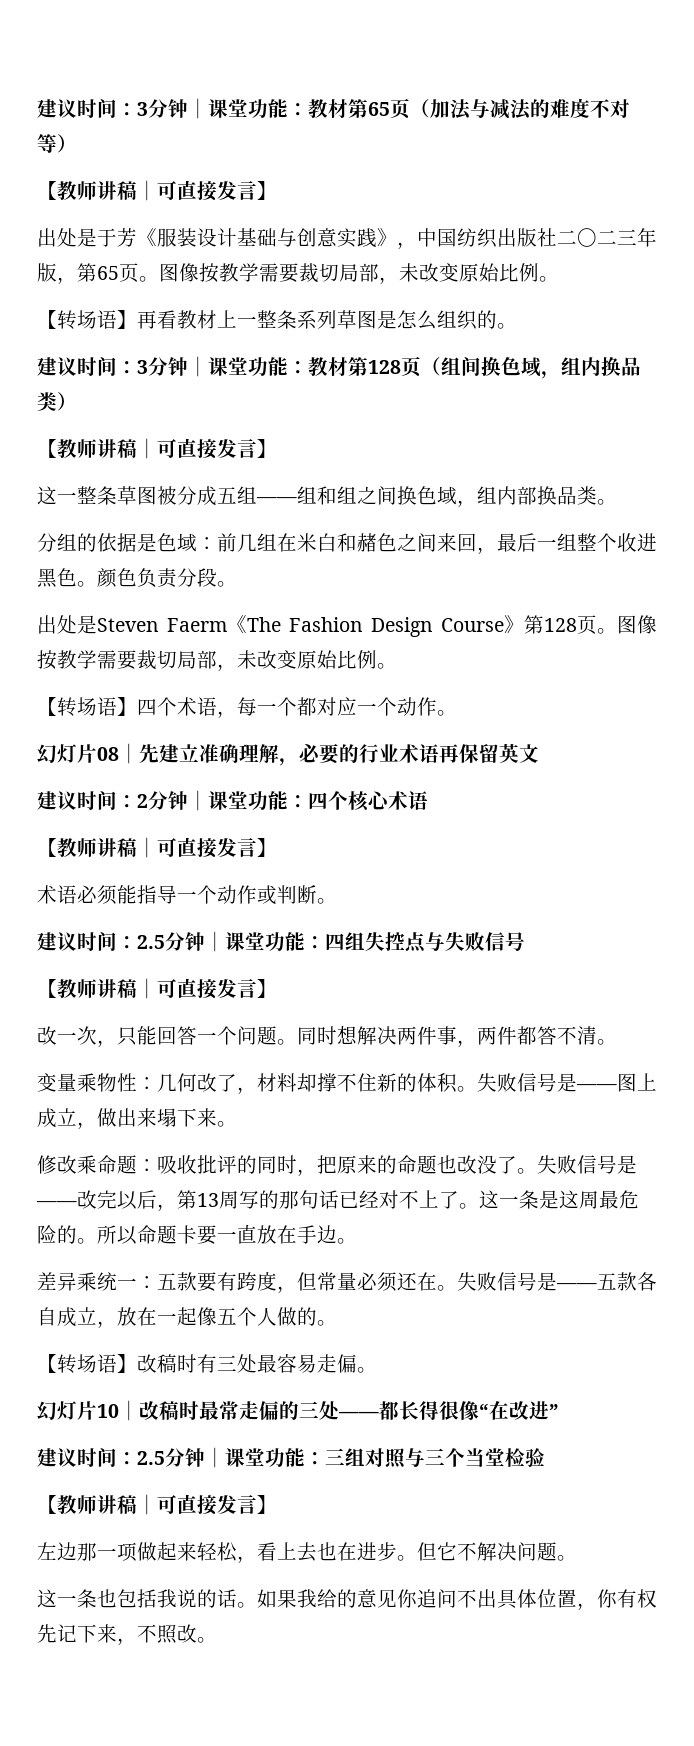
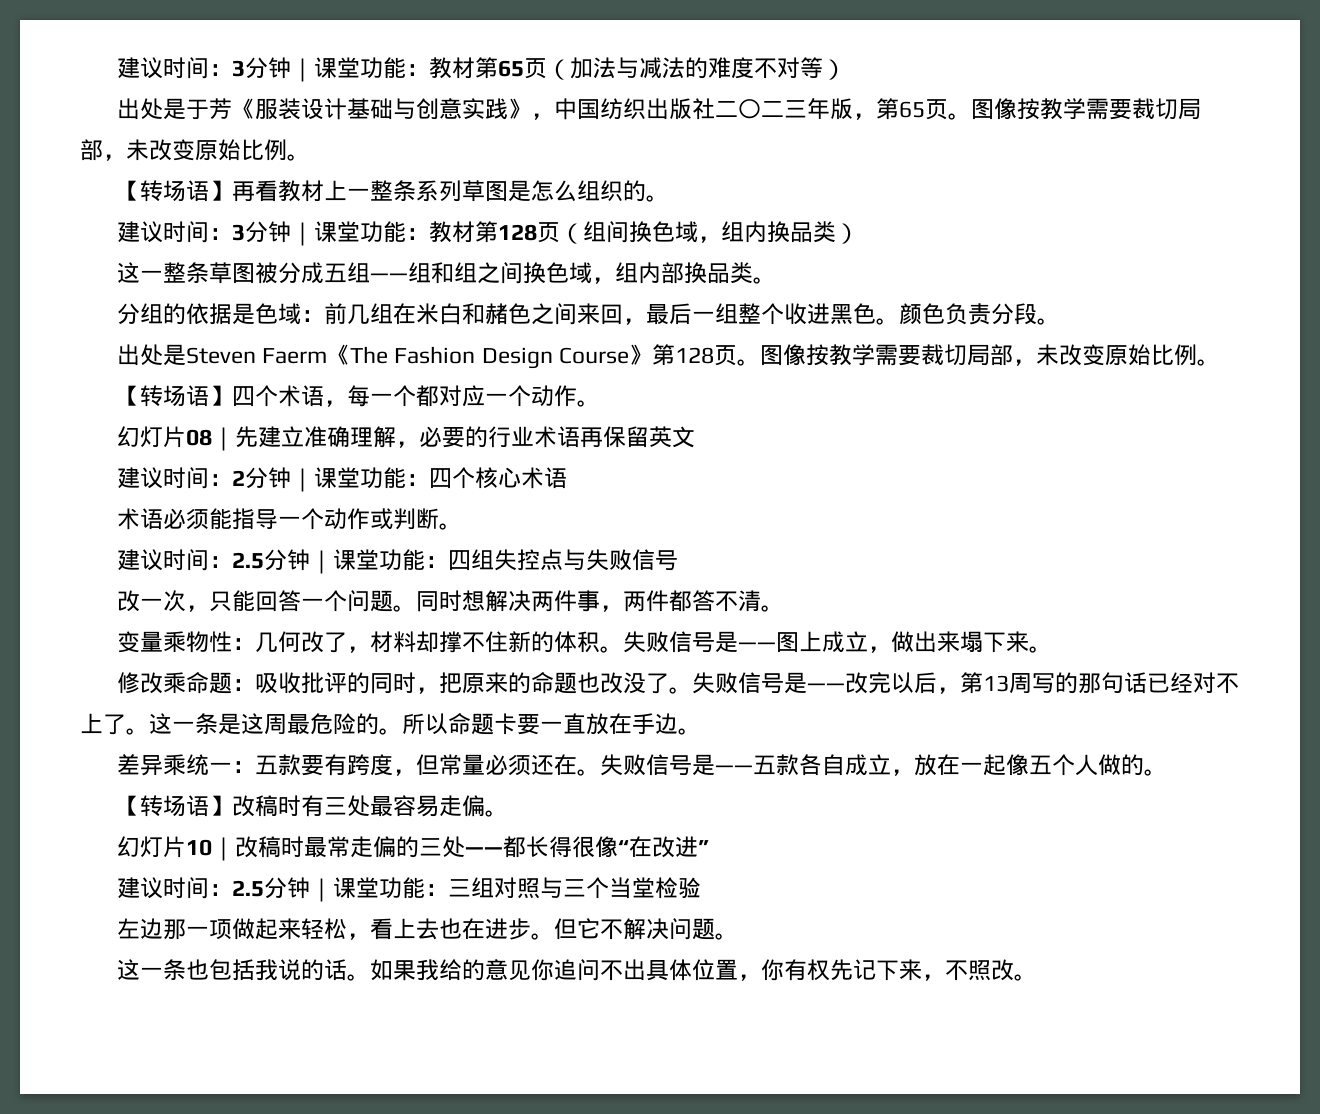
[37,180,277,201] // 【教师讲稿｜可直接发言】 -> (846, 69) none
[37,438,277,459] // 【教师讲稿｜可直接发言】 -> (859, 233) none
[37,837,277,858] // 【教师讲稿｜可直接发言】 -> (567, 478) none
[37,978,277,999] // 【教师讲稿｜可直接发言】 -> (678, 560) none
[37,1494,277,1515] // 【教师讲稿｜可直接发言】 -> (701, 887) none

